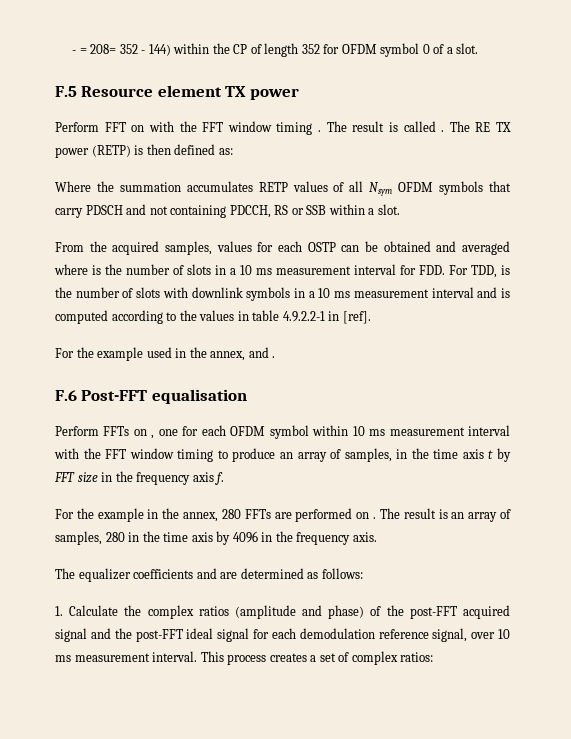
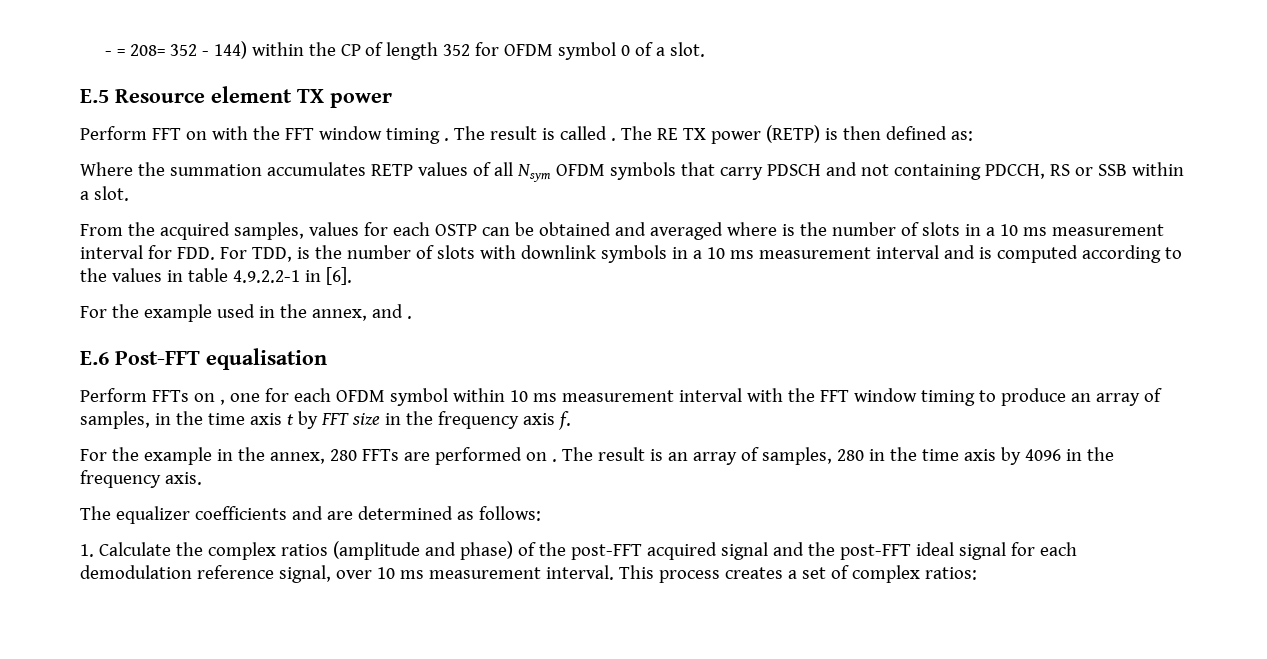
[55,86,77,97] F.5 -> [80,89,109,103] E.5
[342,311,371,324] [ref]. -> [325,267,352,285] [6].
[55,390,77,401] F.6 -> [80,351,109,365] E.6

